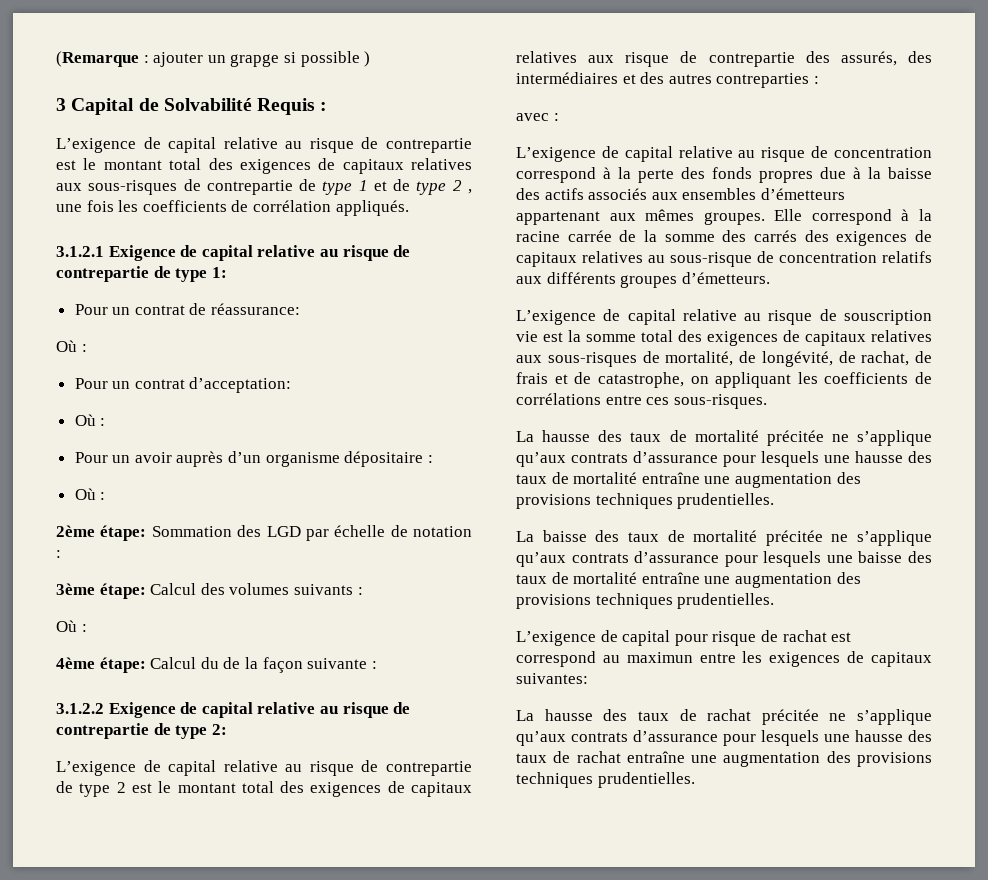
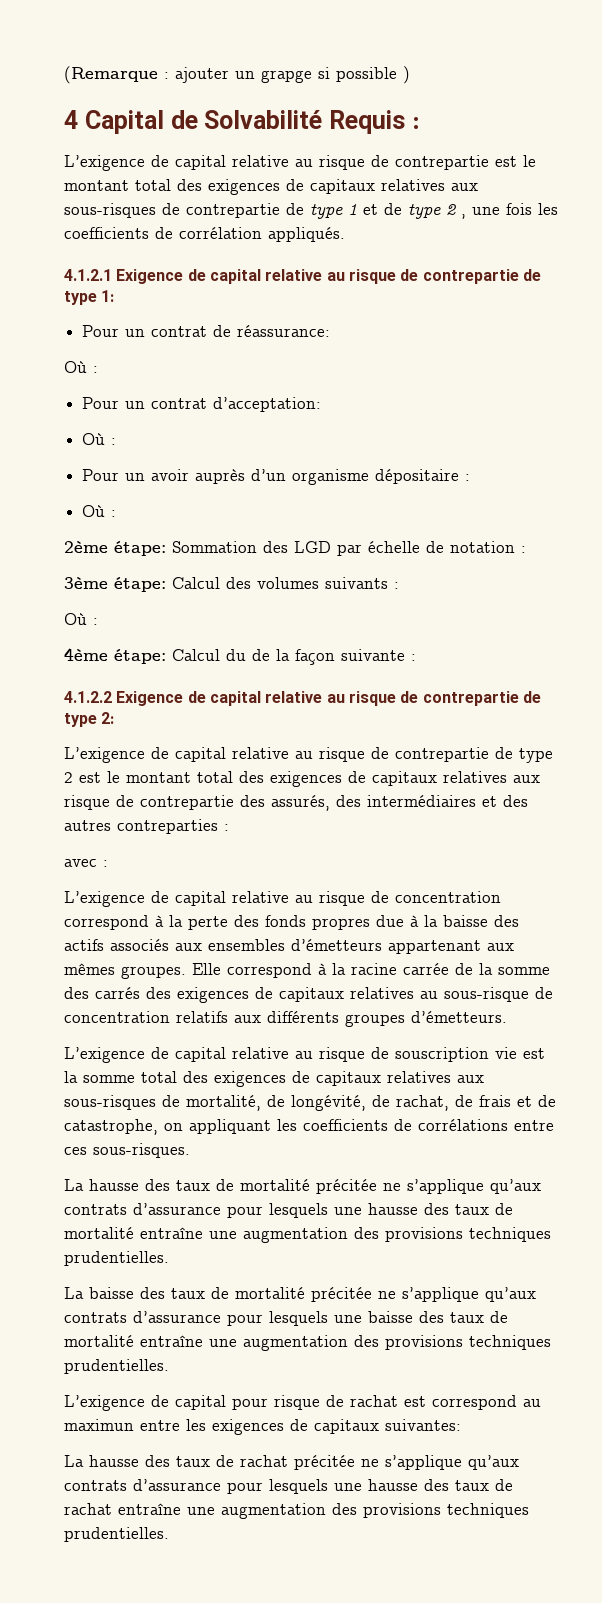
[56,98,66,111] 3 -> [64,110,78,129] 4
[56,246,104,257] 3.1.2.1 -> [64,269,112,281] 4.1.2.1
[56,703,104,714] 3.1.2.2 -> [64,691,112,703] 4.1.2.2

